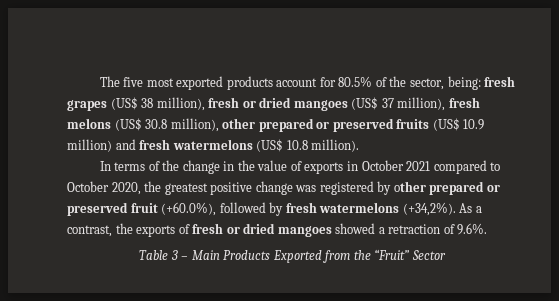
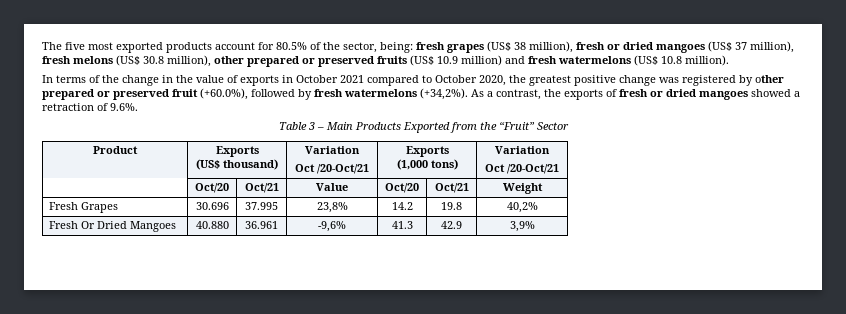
(446, 255) none -> [93,146,138,154] [215,146,259,157] [196,159,278,170] [305,146,360,154] [295,164,370,174] [405,146,449,157] [396,159,458,170] [495,146,550,154] [485,164,559,174] [195,183,229,193] [244,183,279,193] [316,183,349,191] [385,183,419,193] [434,183,469,193] [502,183,543,194] [49,202,119,213] [195,202,229,210] [245,202,278,210] [316,202,348,213] [391,202,413,210] [441,202,462,210] [506,202,538,213] [49,221,177,232] [195,221,229,229] [245,221,278,229] [318,221,347,232] [391,221,413,229] [441,221,462,229] [509,221,535,232] // Product | Exports // (US$ thousand) | Variation // Oct /20-Oct/21 | Exports // (1,000 tons) | Variation // Oct /20-Oct/21 // | Oct/20 | Oct/21 | Value | Oct/20 | Oct/21 | Weight // Fresh Grapes | 30.696 | 37.995 | 23,8% | 14.2 | 19.8 | 40,2% // Fresh Or Dried Mangoes | 40.880 | 36.961 | -9,6% | 41.3 | 42.9 | 3,9%

